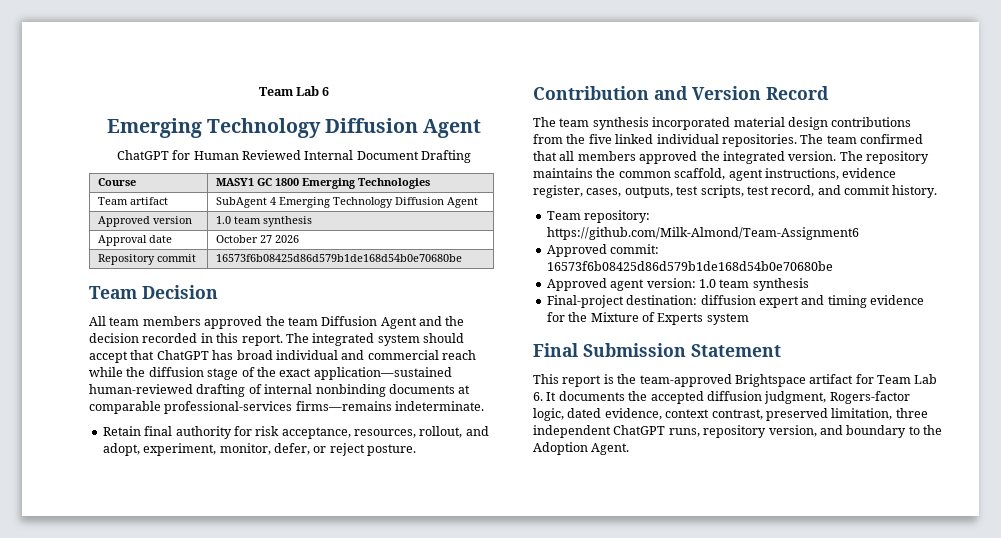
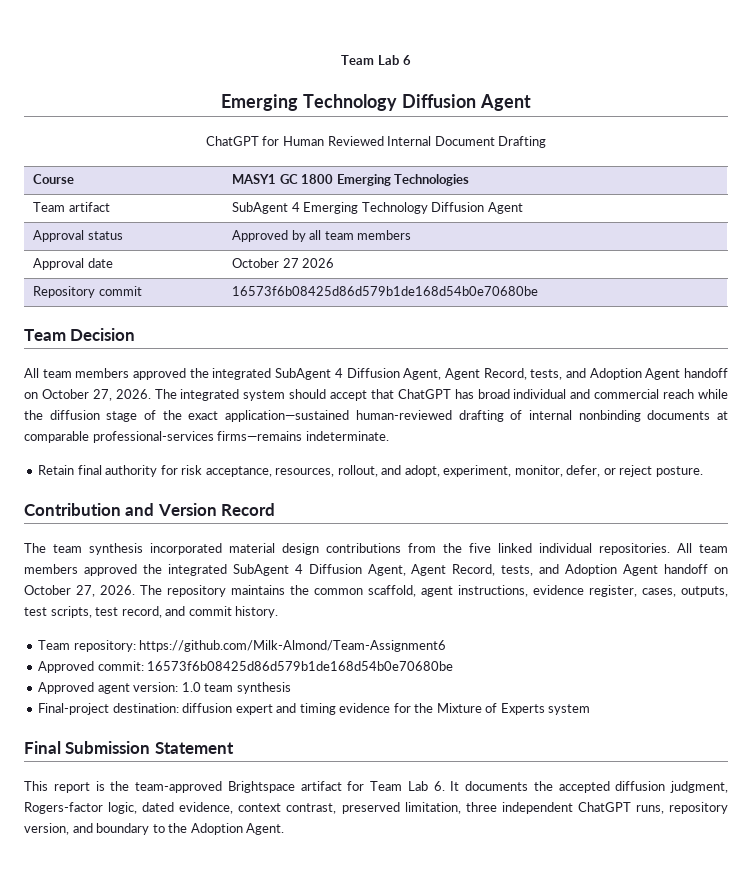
[98,216,193,227] [216,216,313,227] Approved version | 1.0 team synthesis -> [33,230,123,242] [232,230,412,242] Approval status | Approved by all team members
[287,316,465,329] [89,333,283,346] team Diffusion Agent and the decision recorded in this report. -> [212,368,728,380] [24,389,151,401] integrated SubAgent 4 Diffusion Agent, Agent Record, tests, and Adoption Agent handoff on October 27, 2026.
[800,134,923,144] [533,151,837,164] The team confirmed that all members approved the integrated version. -> [677,543,728,553] [24,564,728,576] [24,585,135,597] All team members approved the integrated SubAgent 4 Diffusion Agent, Agent Record, tests, and Adoption Agent handoff on October 27, 2026.

